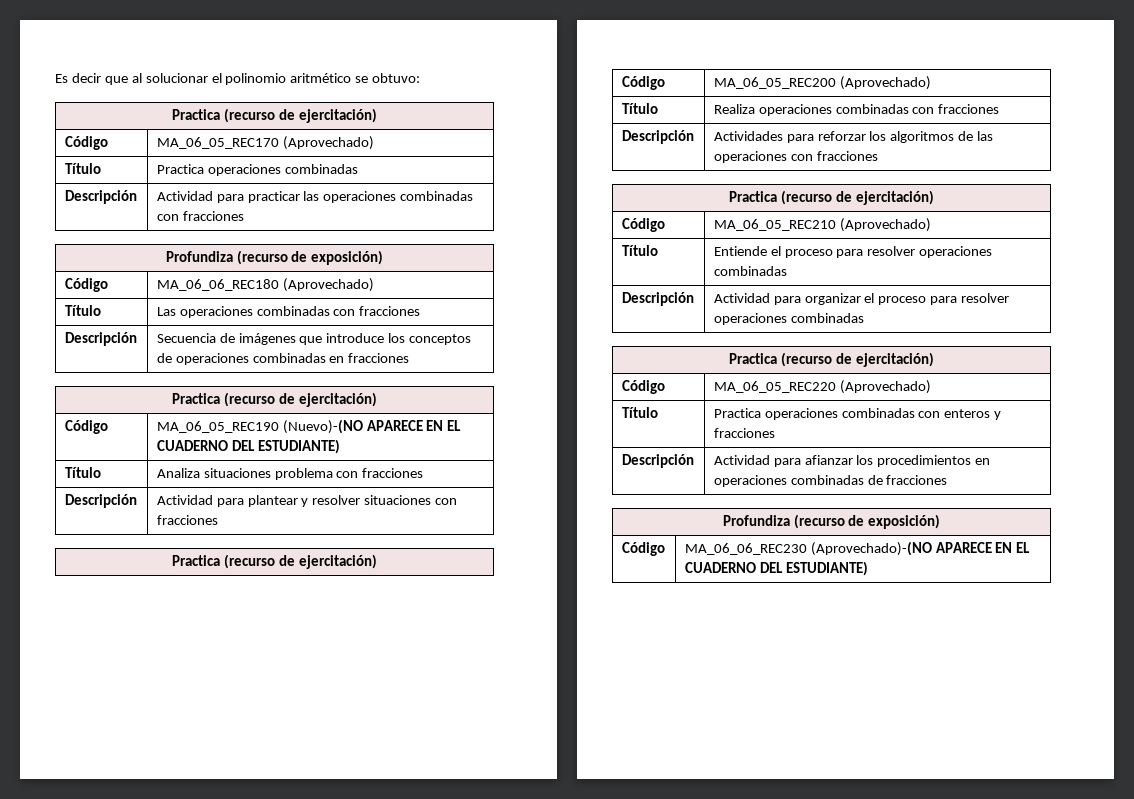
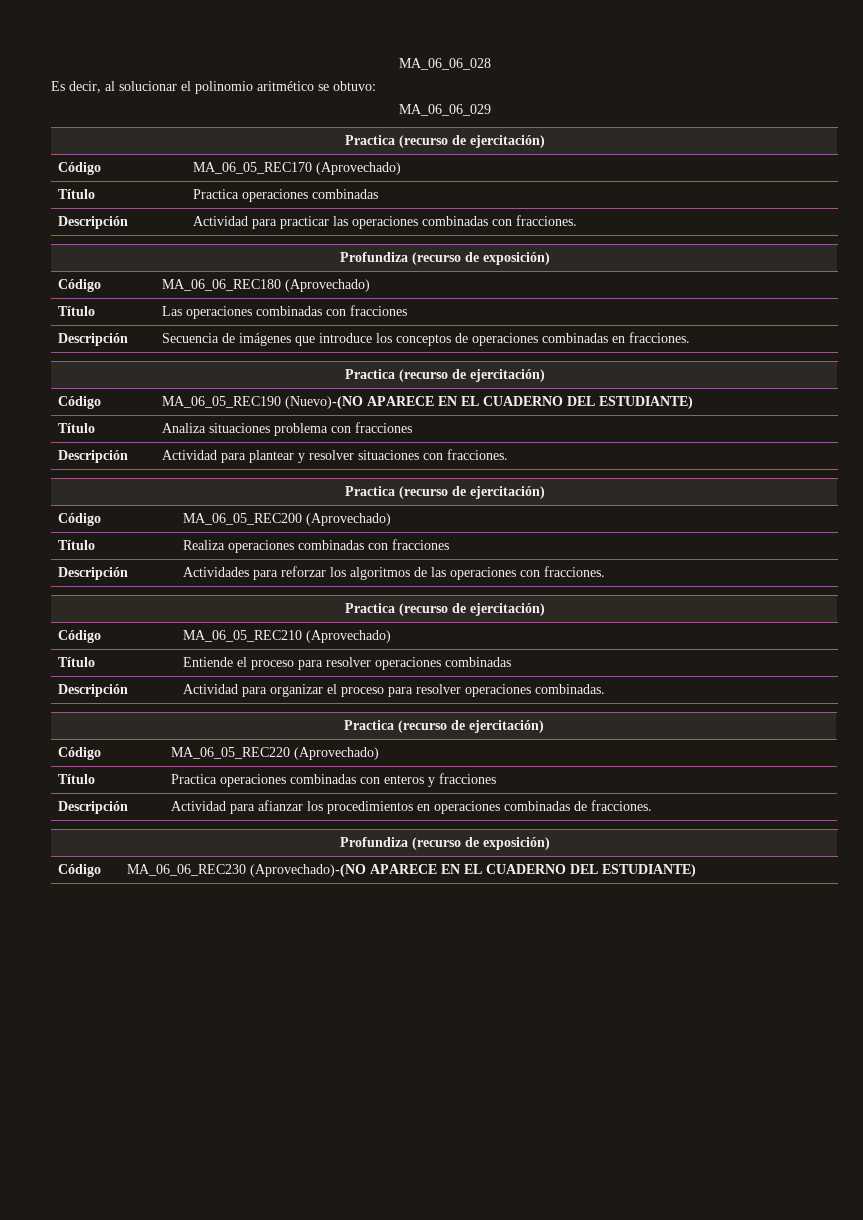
[55,73,128,85] Es decir que -> [398,58,491,70] [51,81,101,93] MA_06_06_028 // Es decir,
(421, 78) none -> [398,104,491,116] // MA_06_06_029
[182,211,244,221] fracciones -> [515,215,577,226] fracciones.
[348,353,410,363] fracciones -> [628,332,690,343] fracciones.
[156,515,218,525] fracciones -> [446,449,508,460] fracciones.
[816,151,878,161] fracciones -> [543,566,605,577] fracciones.
[790,313,864,323] combinadas -> [534,684,605,694] combinadas.
[886,475,948,485] fracciones -> [590,800,652,811] fracciones.

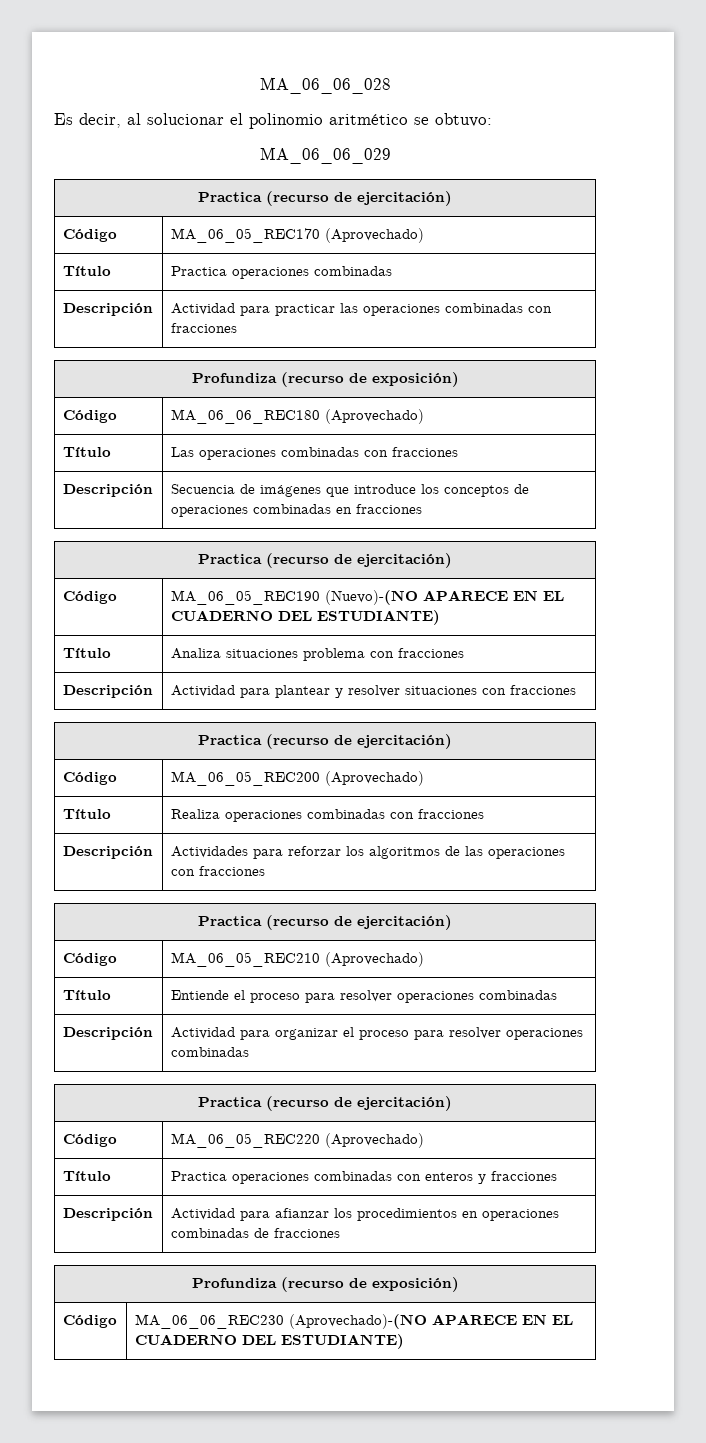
[515,215,577,226] fracciones. -> [170,323,237,333] fracciones
[628,332,690,343] fracciones. -> [355,504,422,514] fracciones
[446,449,508,460] fracciones. -> [509,685,576,695] fracciones
[543,566,605,577] fracciones. -> [198,866,265,876] fracciones
[534,684,605,694] combinadas. -> [170,1047,249,1057] combinadas
[590,800,652,811] fracciones. -> [273,1228,340,1238] fracciones

